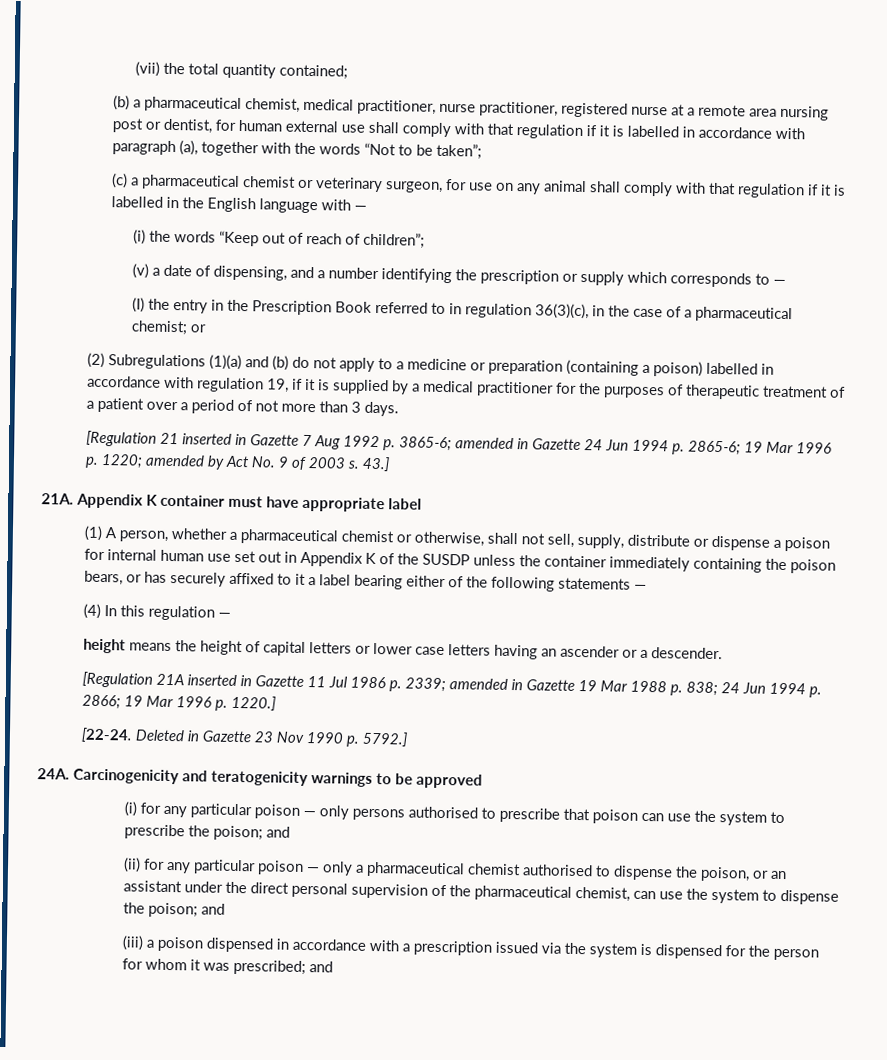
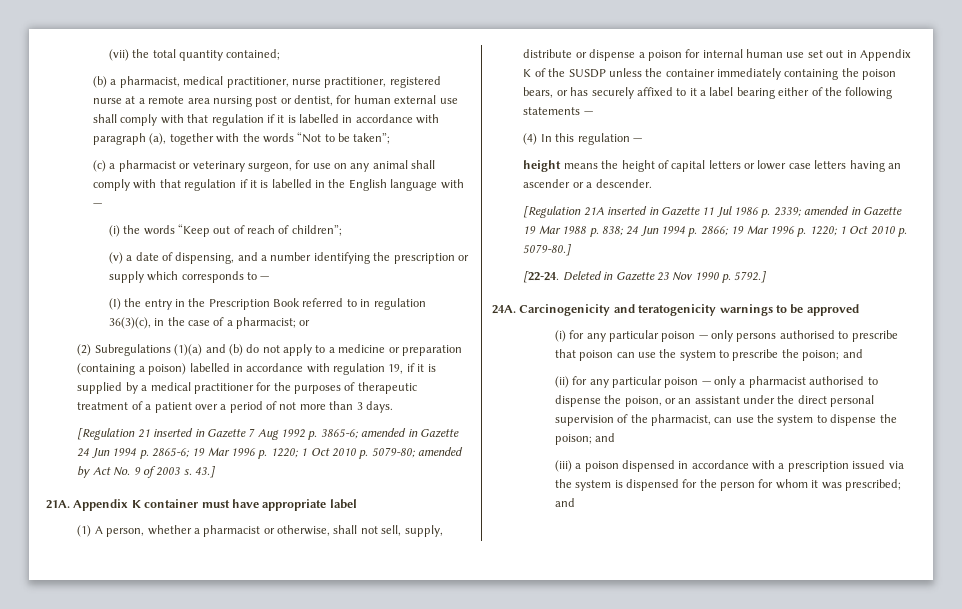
[144,96,301,113] pharmaceutical chemist, -> [119,76,180,88] pharmacist,
[141,174,297,190] pharmaceutical chemist -> [118,160,176,172] pharmacist
[695,306,794,323] [131,320,189,336] pharmaceutical chemist; -> [236,317,297,329] pharmacist;
(144, 461) none -> [301,447,415,459] 1 Oct 2010 p. 5079-80;
[240,529,395,545] pharmaceutical chemist -> [203,525,261,537] pharmacist
[231,695,277,711] 1220.] -> [809,226,908,237] [523,244,572,256] 1220; 1 Oct 2010 p. 5079-80.]
[366,861,522,878] pharmaceutical chemist -> [748,376,806,388] pharmacist
[474,885,631,902] pharmaceutical chemist, -> [650,414,711,426] pharmacist,

